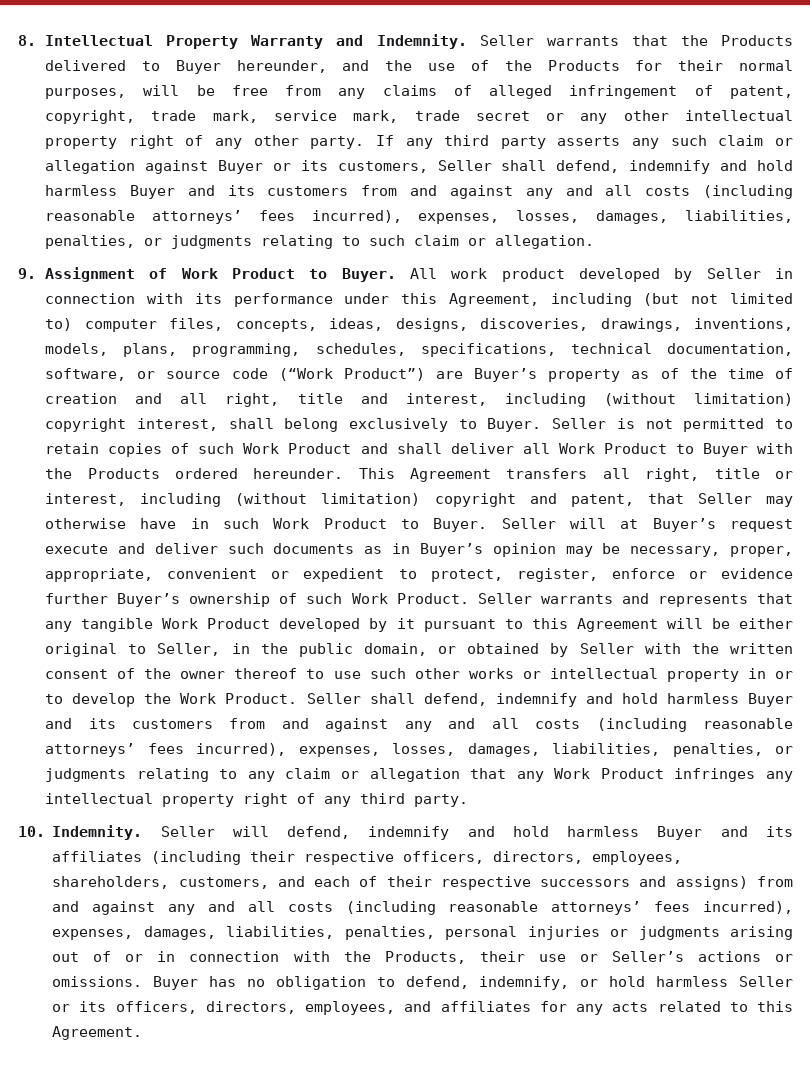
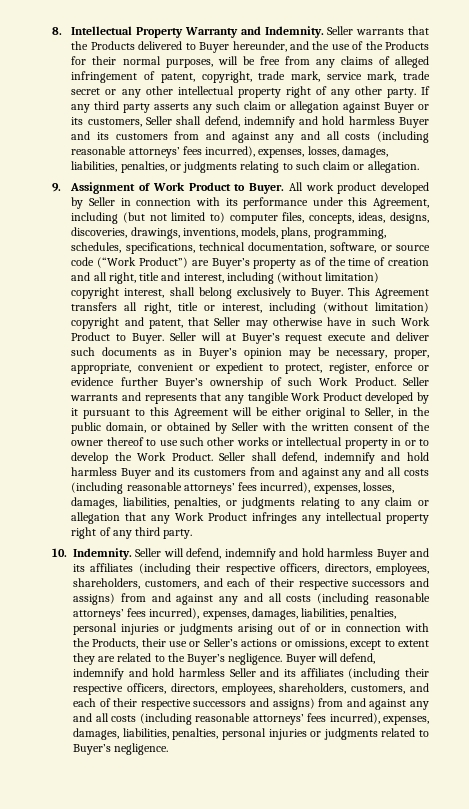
[552,418,793,432] [45,443,794,457] [45,468,344,479] Seller is not permitted to retain copies of such Work Product and shall deliver all Work Product to Buyer with the Products ordered hereunder. -> (343, 293) none
[52,976,793,990] [52,1001,793,1015] [52,1026,143,1040] omissions. Buyer has no obligation to defend, indemnify, or hold harmless Seller or its officers, directors, employees, and affiliates for any acts related to this Agreement. -> [294,639,430,650] [73,653,376,665] [73,668,429,680] [73,683,429,695] [73,698,430,710] [73,713,429,725] [73,728,429,740] [73,743,169,755] omissions, except to extent they are related to the Buyer’s negligence. Buyer will defend, indemnify and hold harmless Seller and its affiliates (including their respective officers, directors, employees, shareholders, customers, and each of their respective successors and assigns) from and against any and all costs (including reasonable attorneys’ fees incurred), expenses, damages, liabilities, penalties, personal injuries or judgments related to Buyer’s negligence.

